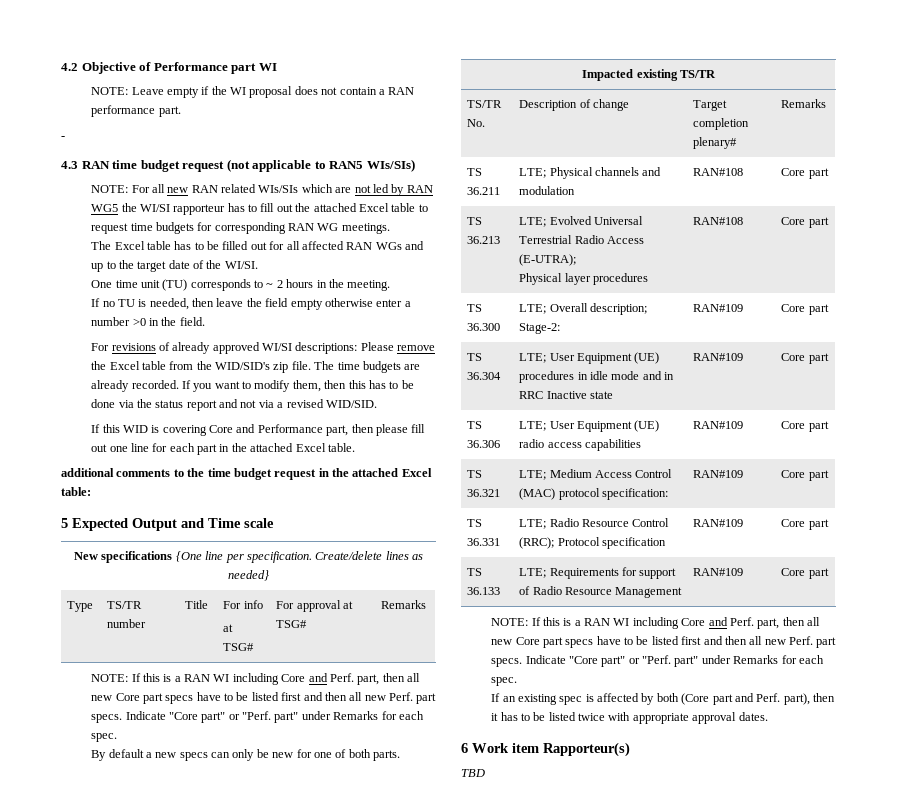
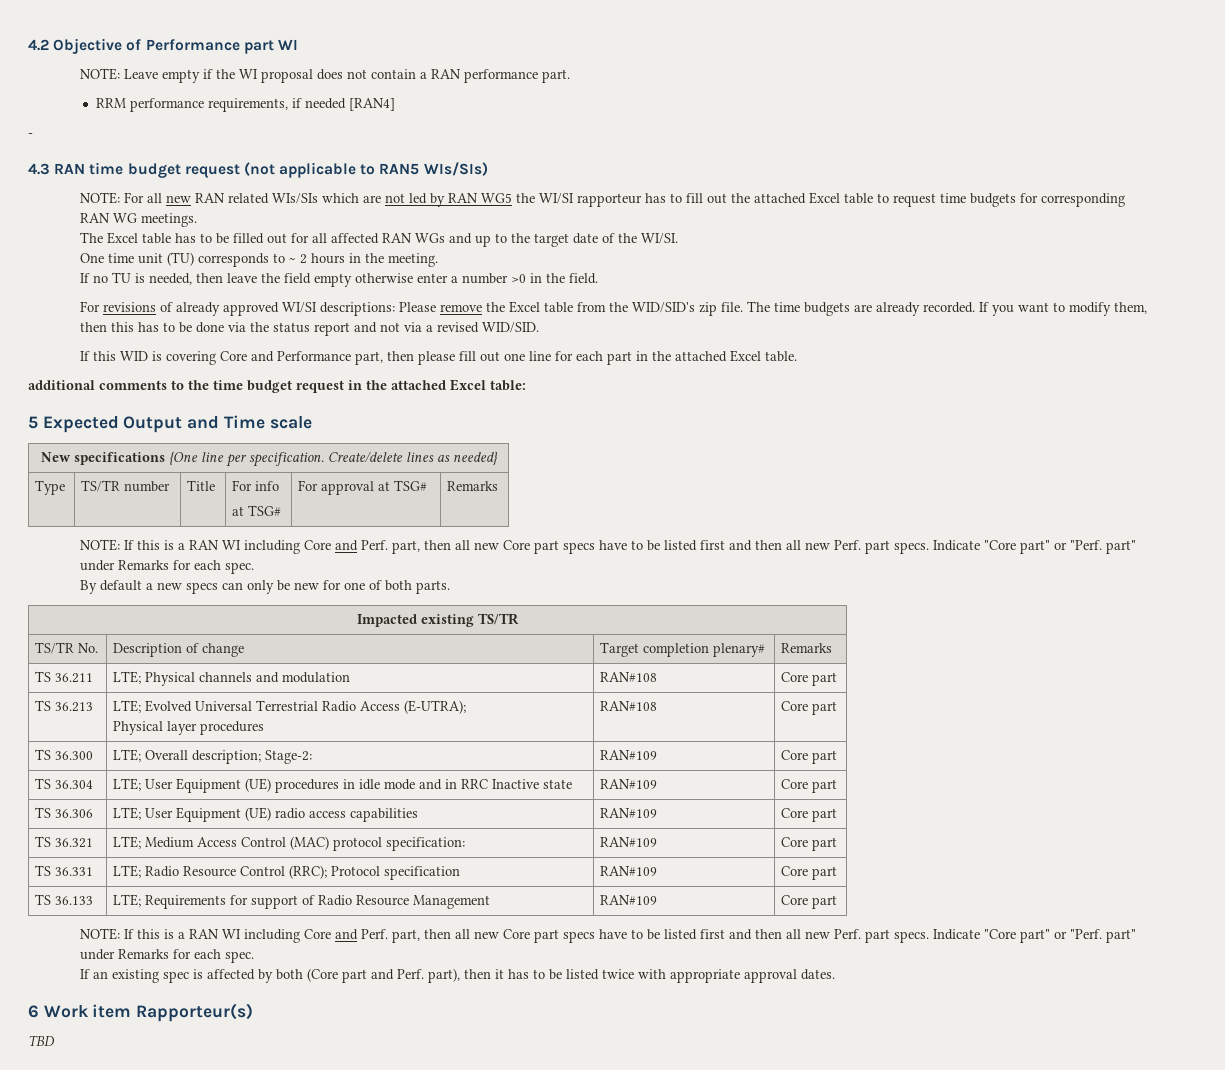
(181, 111) none -> [96,98,396,112] // RRM performance requirements, if needed [RAN4]

